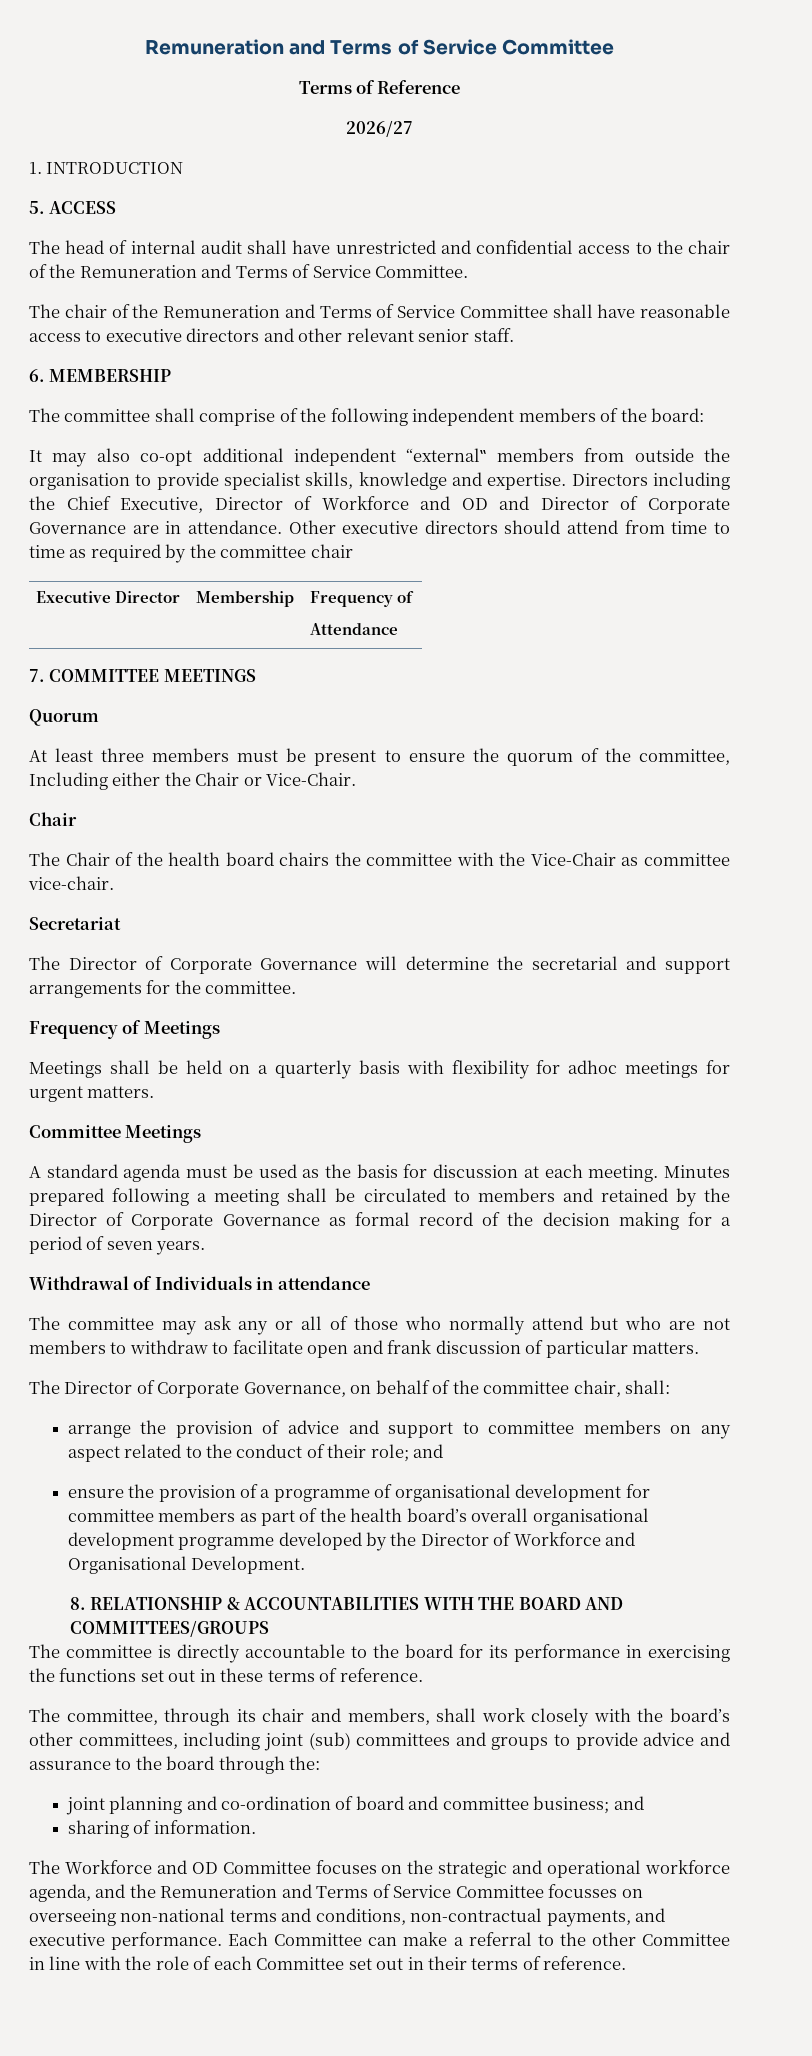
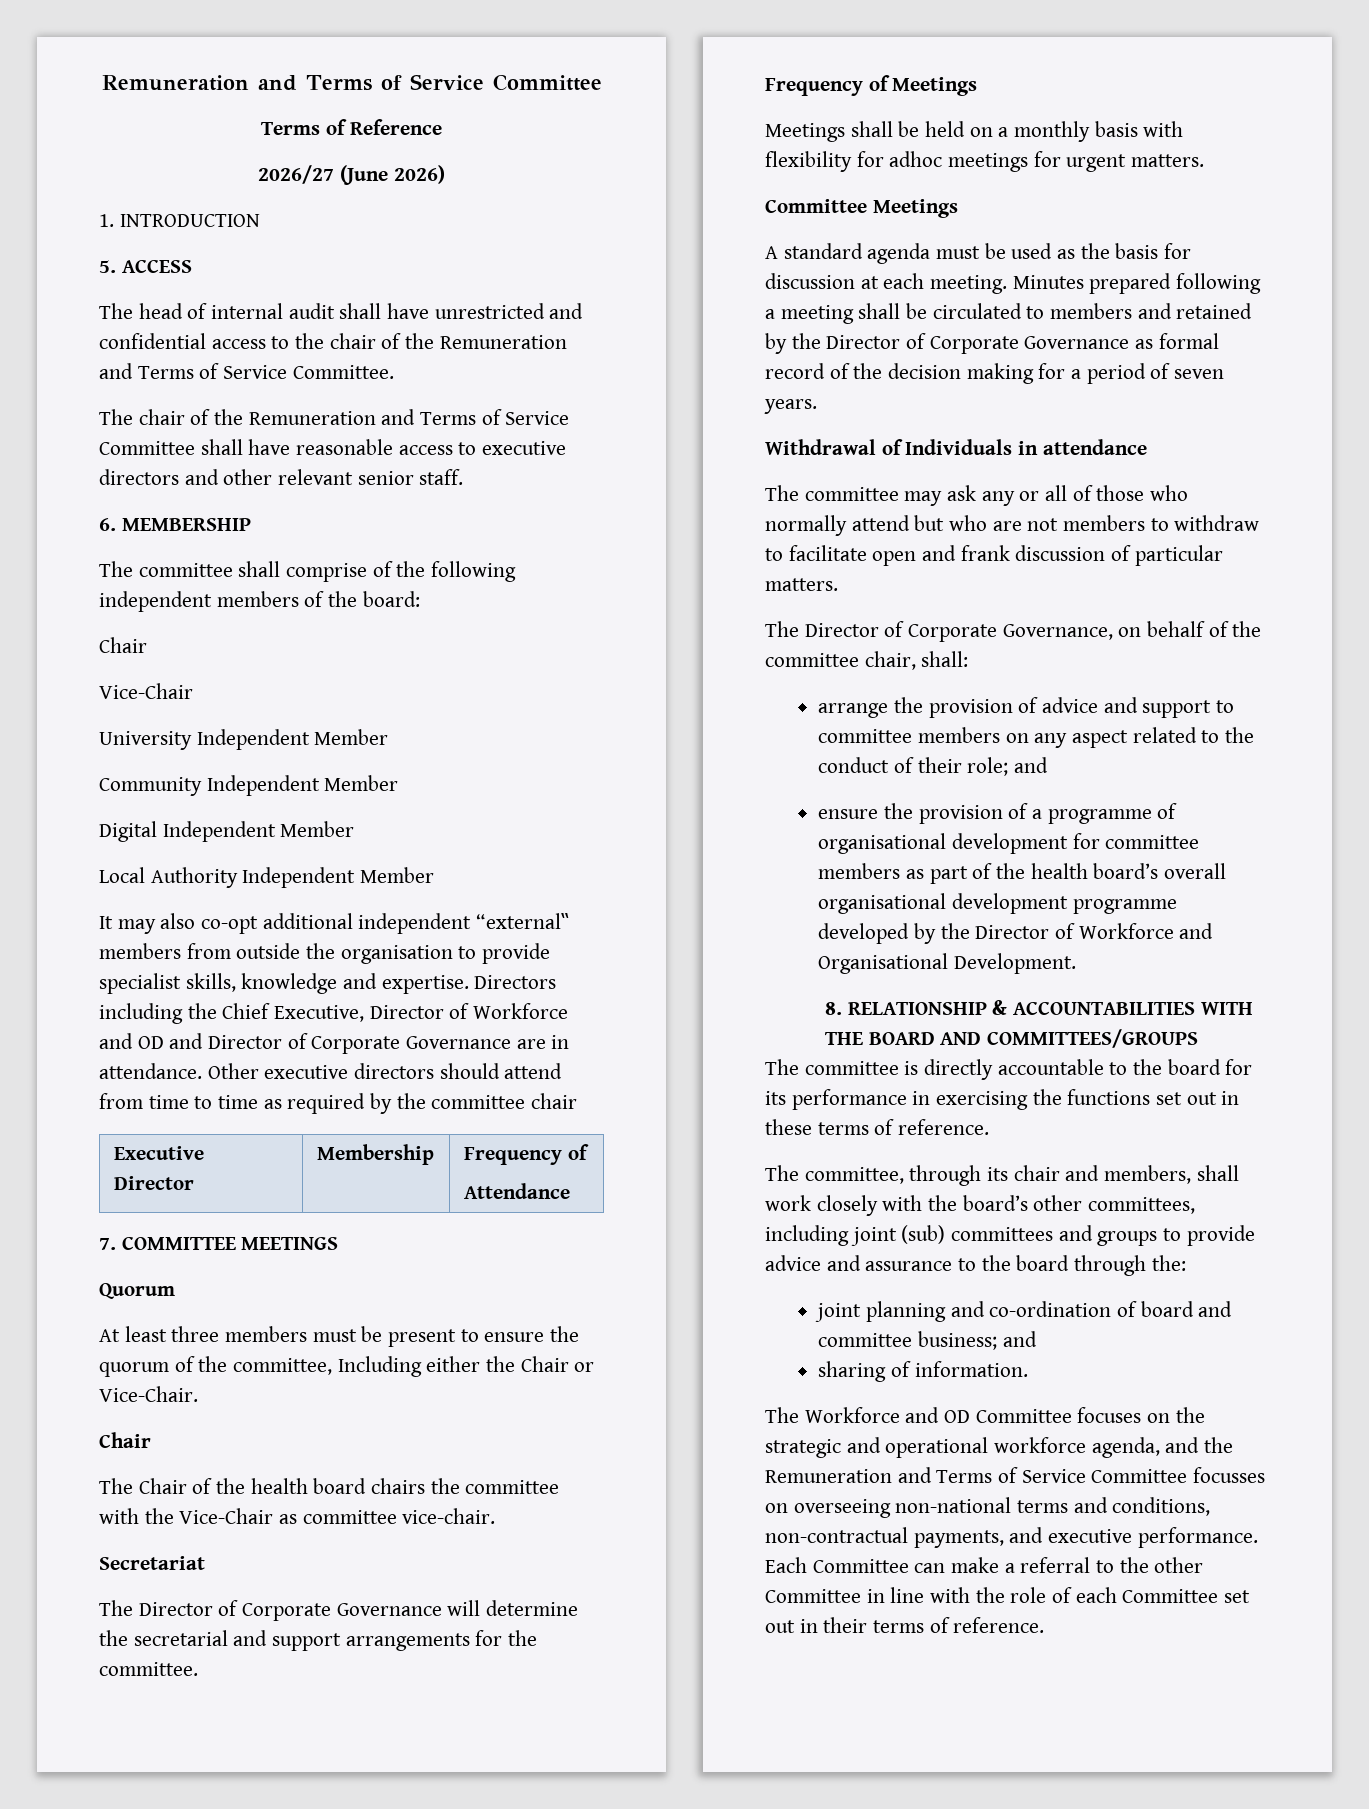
(413, 128) none -> [340,165,445,185] (June 2026)
(705, 415) none -> [99,637,147,653] [99,683,193,699] [99,729,389,750] [99,775,399,796] [99,821,355,842] [99,867,435,888] // Chair // Vice-Chair // University Independent Member // Community Independent Member // Digital Independent Member // Local Authority Independent Member
[275,1060,353,1079] quarterly -> [1014,121,1091,142] monthly

